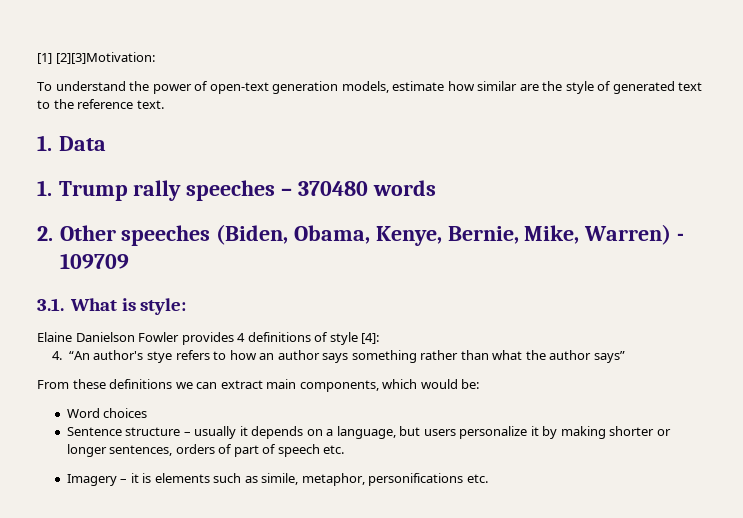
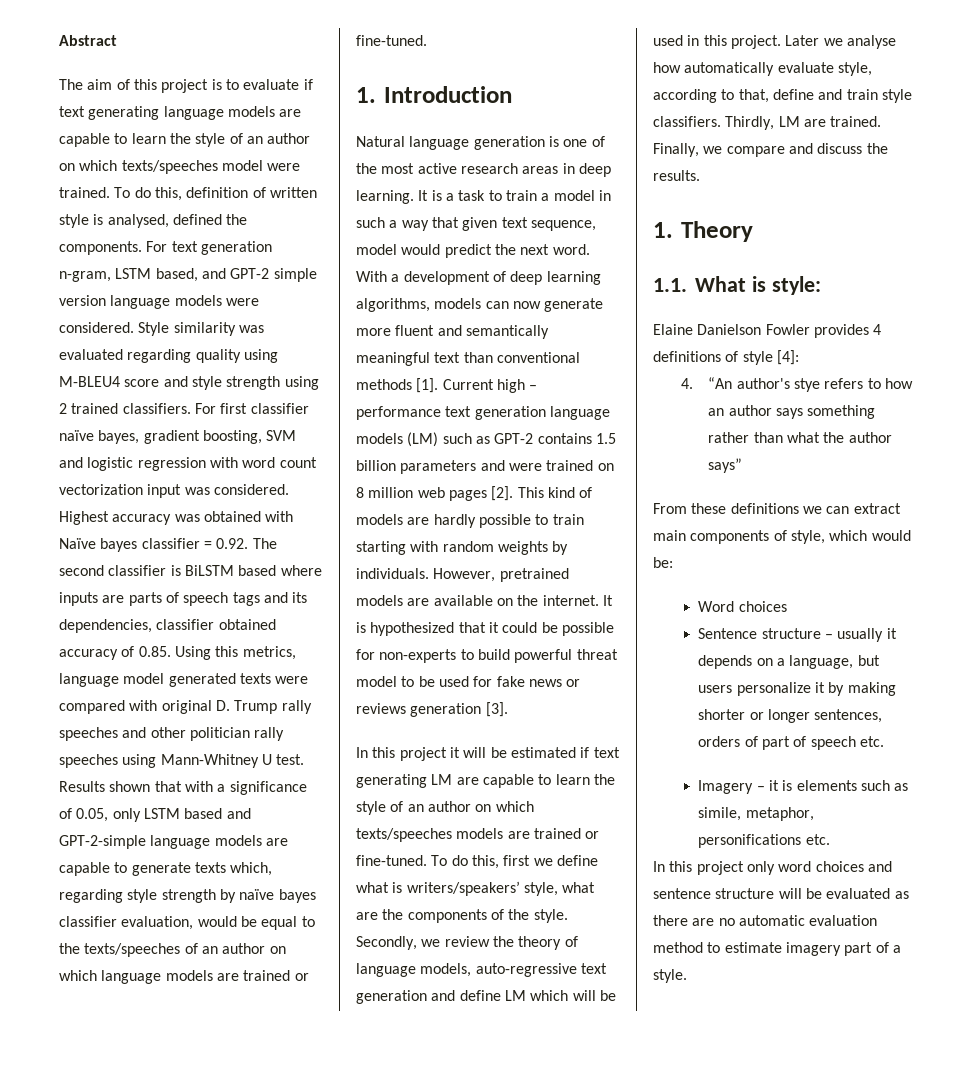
[37,52,155,64] [37,81,703,94] [37,99,164,109] [37,135,106,151] [37,180,436,201] [37,224,684,246] [59,253,129,269] [37,298,64,311] [1] [2][3]Motivation: // To understand the power of open-text generation models, estimate how similar are the style of generated text to the reference text. // 1. Data // 1. Trump rally speeches – 370480 words // 2. Other speeches (Biden, Obama, Kenye, Bernie, Mike, Warren) - 109709 // 3.1. -> [59,35,117,46] [59,79,313,93] [59,106,302,120] [59,133,311,147] [59,160,301,174] [59,187,317,201] [59,214,248,228] [59,241,272,255] [59,268,317,282] [59,295,259,309] [59,322,264,336] [59,349,278,363] [59,376,319,390] [59,403,309,414] [59,430,297,444] [59,457,317,471] [59,484,289,498] [59,511,294,525] [59,538,277,552] [59,565,322,576] [59,592,308,606] [59,619,276,633] [59,646,296,660] [59,673,309,687] [59,700,312,714] [59,727,285,741] [59,754,305,768] [59,781,307,795] [59,808,251,822] [59,835,288,849] [59,862,273,876] [59,889,316,903] [59,916,315,930] [59,943,286,957] [59,970,309,984] [356,35,427,46] [356,86,512,103] [356,136,605,150] [356,163,611,177] [356,190,611,204] [356,217,596,231] [356,244,590,258] [356,271,601,285] [356,298,604,312] [356,325,549,339] [356,352,580,366] [356,378,538,393] [356,406,610,420] [356,432,616,447] [356,460,614,474] [356,486,593,501] [356,514,584,528] [356,541,569,555] [356,568,569,582] [356,595,613,606] [356,622,614,636] [356,649,618,663] [356,676,581,687] [356,702,508,717] [356,747,620,761] [356,774,615,788] [356,801,534,815] [356,828,600,842] [356,855,598,869] [356,881,596,896] [356,909,568,923] [356,936,578,950] [356,963,607,977] [356,990,616,1004] [653,35,896,49] [653,62,872,76] [653,89,912,103] [653,116,882,130] [653,143,888,157] [653,170,700,181] [653,221,753,242] [653,278,687,292] Abstract // The aim of this project is to evaluate if text generating language models are capable to learn the style of an author on which texts/speeches model were trained. To do this, definition of written style is analysed, defined the components. For text generation n-gram, LSTM based, and GPT-2 simple version language models were considered. Style similarity was evaluated regarding quality using M-BLEU4 score and style strength using 2 trained classifiers. For first classifier naïve bayes, gradient boosting, SVM and logistic regression with word count vectorization input was considered. Highest accuracy was obtained with Naïve bayes classifier = 0.92. The second classifier is BiLSTM based where inputs are parts of speech tags and its dependencies, classifier obtained accuracy of 0.85. Using this metrics, language model generated texts were compared with original D. Trump rally speeches and other politician rally speeches using Mann-Whitney U test. Results shown that with a significance of 0.05, only LSTM based and GPT-2-simple language models are capable to generate texts which, regarding style strength by naïve bayes classifier evaluation, would be equal to the texts/speeches of an author on which language models are trained or fine-tuned. // 1. Introduction // Natural language generation is one of the most active research areas in deep learning. It is a task to train a model in such a way that given text sequence, model would predict the next word. With a development of deep learning algorithms, models can now generate more fluent and semantically meaningful text than conventional methods [1]. Current high – performance text generation language models (LM) such as GPT-2 contains 1.5 billion parameters and were trained on 8 million web pages [2]. This kind of models are hardly possible to train starting with random weights by individuals. However, pretrained models are available on the internet. It is hypothesized that it could be possible for non-experts to build powerful threat model to be used for fake news or reviews generation [3]. // In this project it will be estimated if text generating LM are capable to learn the style of an author on which texts/speeches models are trained or fine-tuned. To do this, first we define what is writers/speakers’ style, what are the components of the style. Secondly, we review the theory of language models, auto-regressive text generation and define LM which will be used in this project. Later we analyse how automatically evaluate style, according to that, define and train style classifiers. Thirdly, LM are trained. Finally, we compare and discuss the results. // 1. Theory // 1.1.
[299,380,379,392] components, -> [690,530,825,544] components of style,
(488, 478) none -> [653,861,892,875] [653,888,909,899] [653,915,878,926] [653,942,901,956] [653,969,687,983] // In this project only word choices and sentence structure will be evaluated as there are no automatic evaluation method to estimate imagery part of a style.

